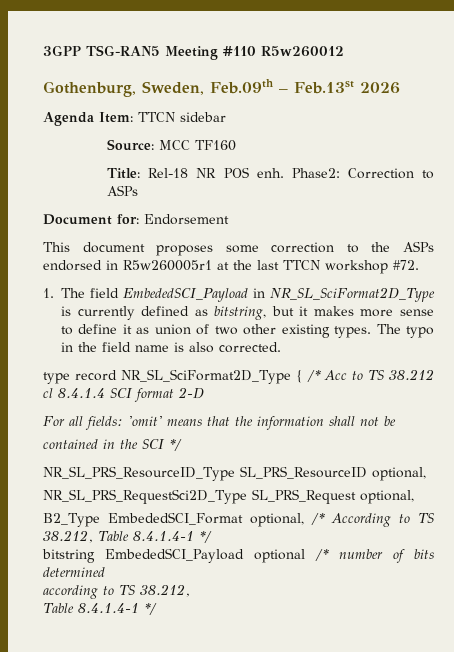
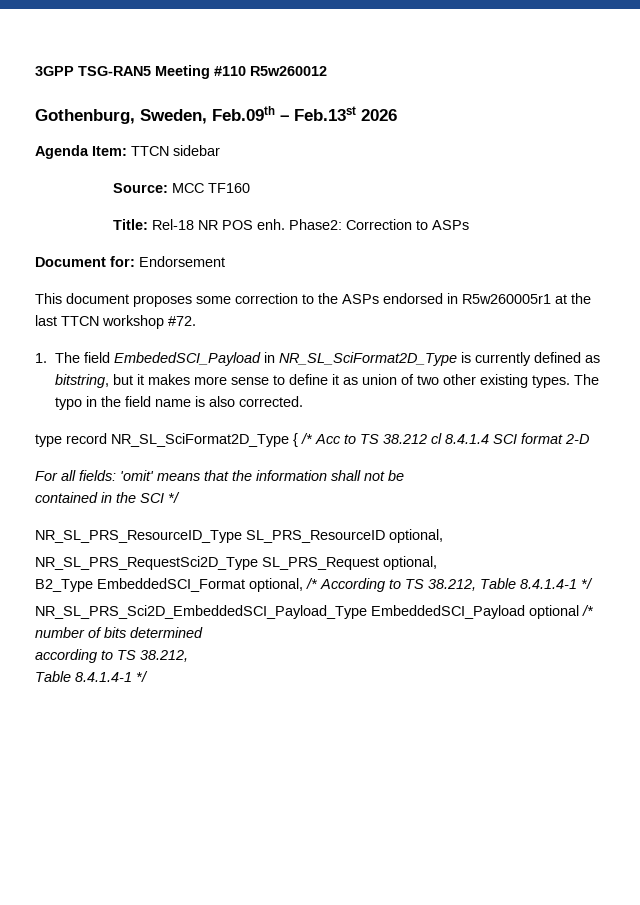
[108,512,243,525] EmbededSCI_Format -> [97,578,245,592] EmbeddedSCI_Format
[42,548,244,563] bitstring EmbededSCI_Payload -> [35,605,525,619] NR_SL_PRS_Sci2D_EmbeddedSCI_Payload_Type EmbeddedSCI_Payload

